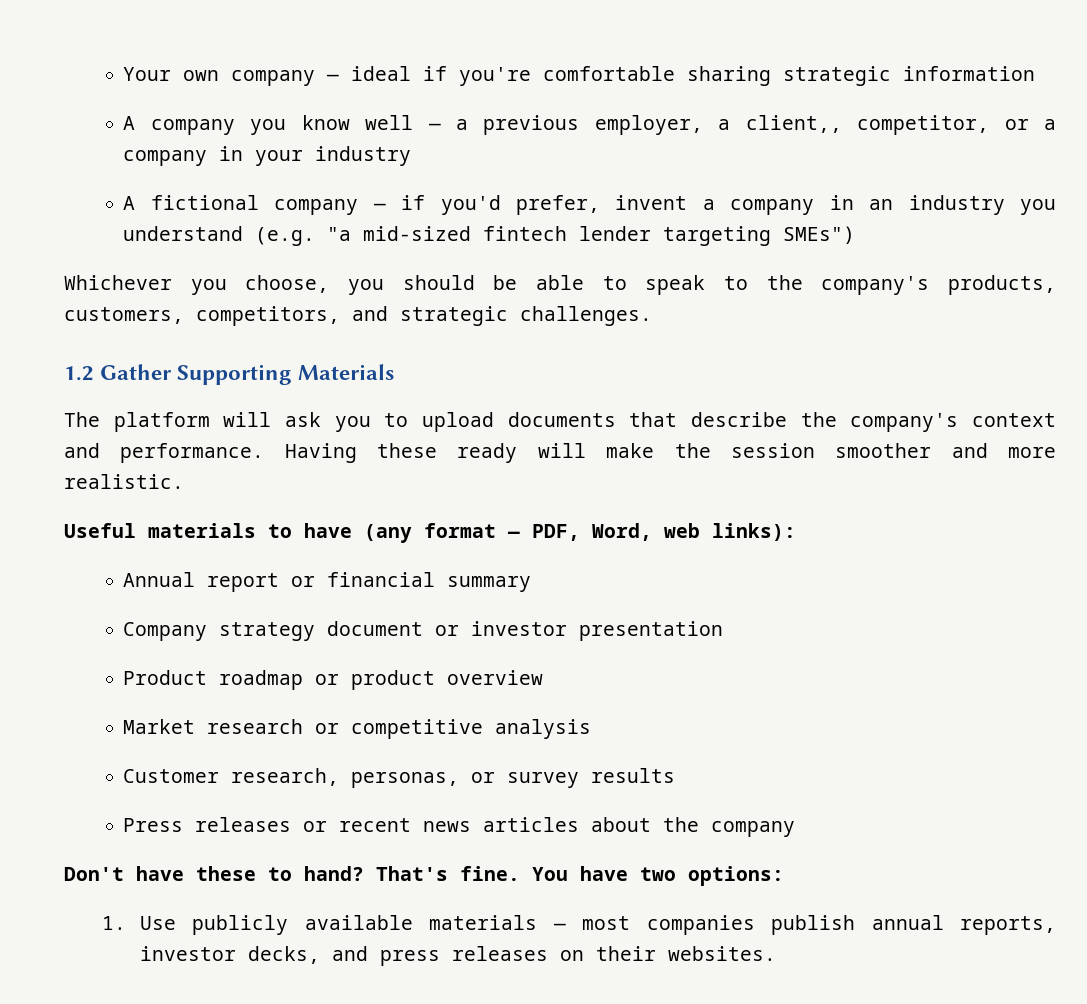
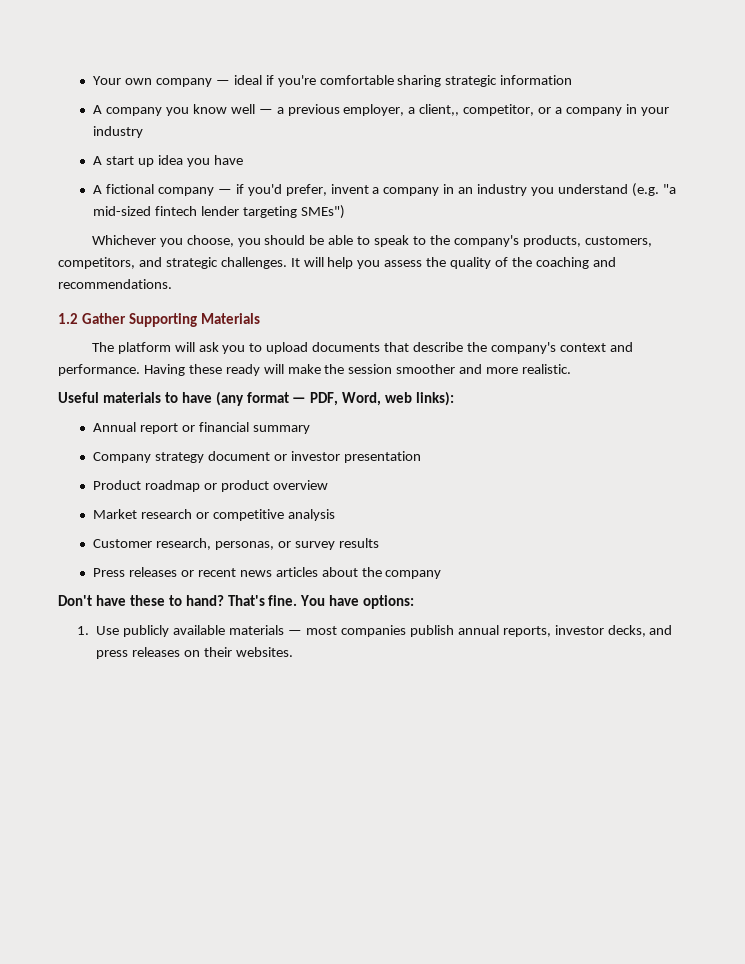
(412, 156) none -> [93,155,243,167] // A start up idea you have
(652, 316) none -> [290,257,616,269] [58,279,172,289] It will help you assess the quality of the coaching and recommendations.
[640,867,676,881] two -> (360, 600) none

